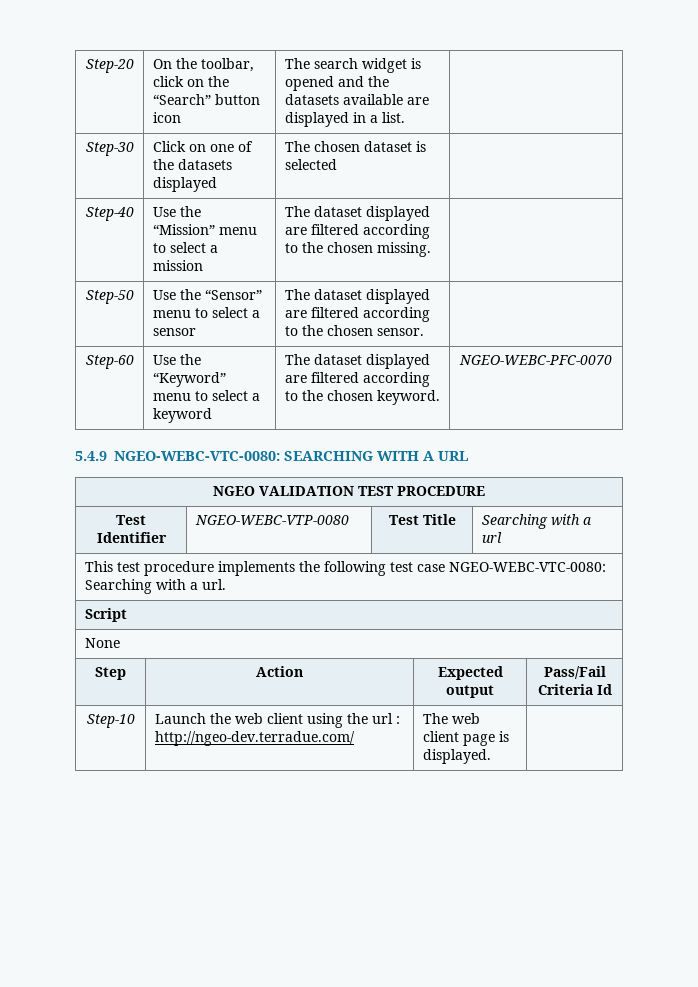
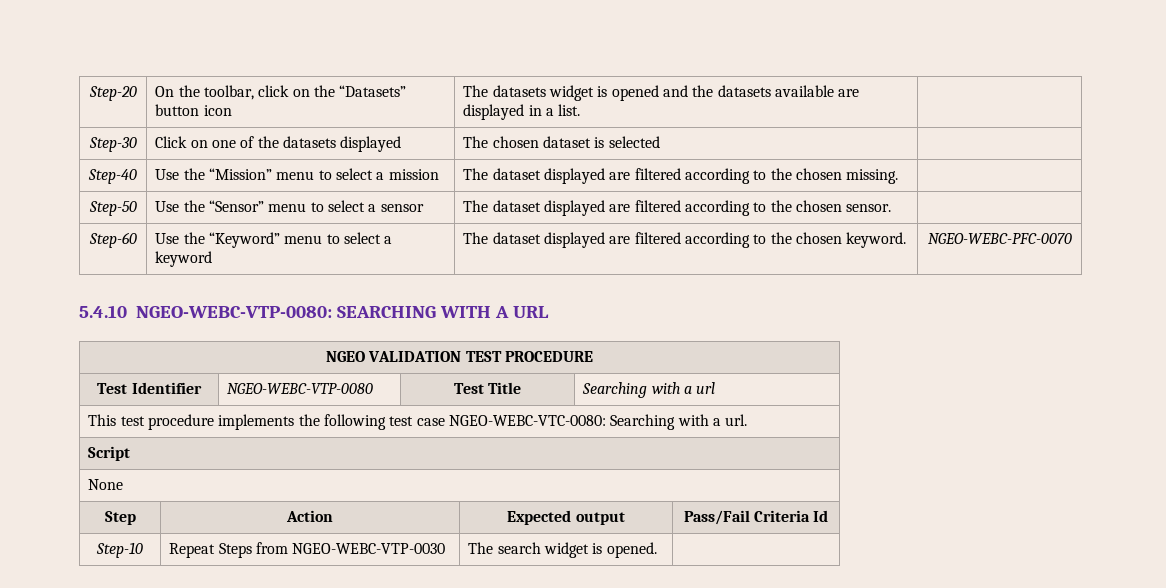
[152,94,211,105] “Search” -> [339,85,407,97] “Datasets”
[313,58,358,69] search -> [492,85,546,97] datasets
[75,451,280,461] 5.4.9 NGEO-WEBC-VTC-0080: -> [79,305,332,318] 5.4.10 NGEO-WEBC-VTP-0080:
[154,713,400,728] [154,731,355,746] [422,713,480,724] [422,731,509,746] [422,749,491,764] Launch the web client using the url : http://ngeo-dev.terradue.com/ | The web client page is displayed. -> [169,542,446,558] [468,542,657,558] Repeat Steps from NGEO-WEBC-VTP-0030 | The search widget is opened.

